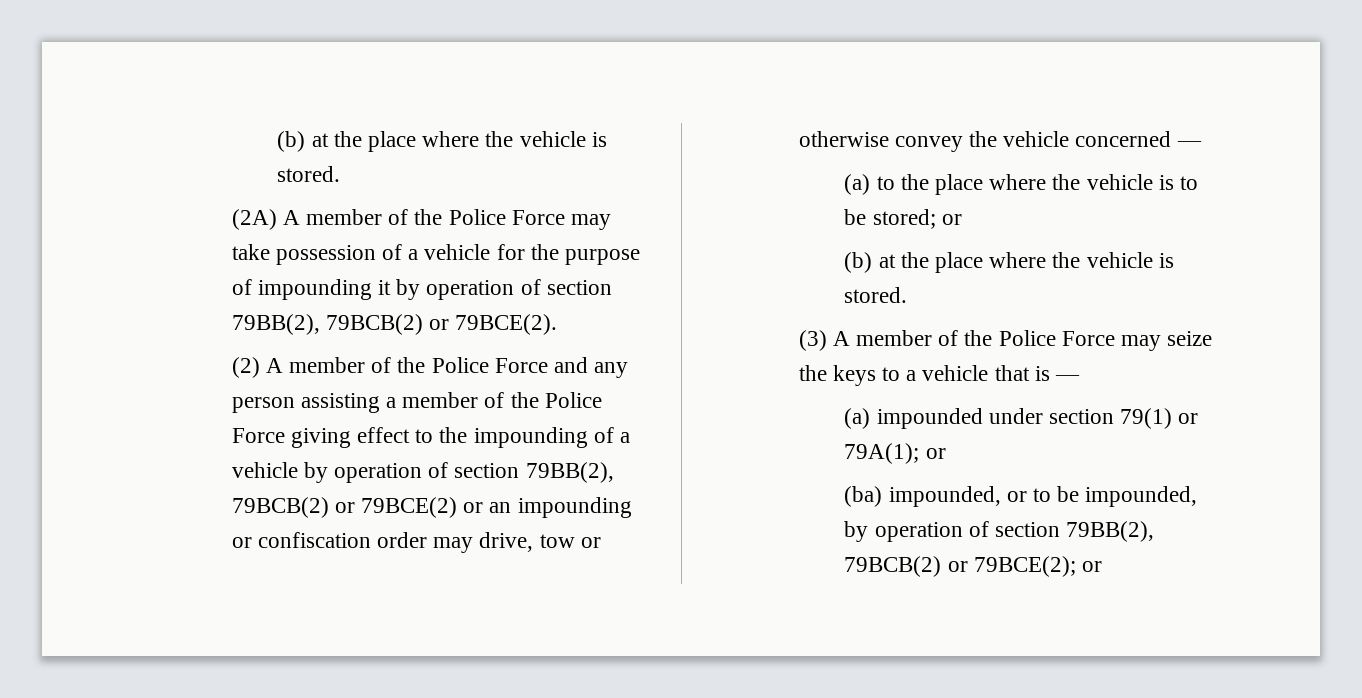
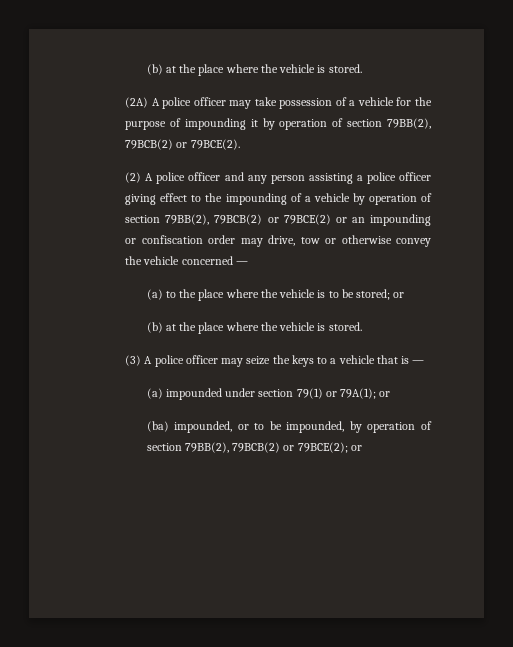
[306,209,565,225] member of the Police Force -> [162,97,226,109] police officer
[289,357,548,373] member of the Police Force -> [156,172,221,184] police officer
[402,392,602,408] [231,428,285,443] member of the Police Force -> [366,172,432,184] police officer
[856,330,1115,346] member of the Police Force -> [154,355,218,367] police officer

